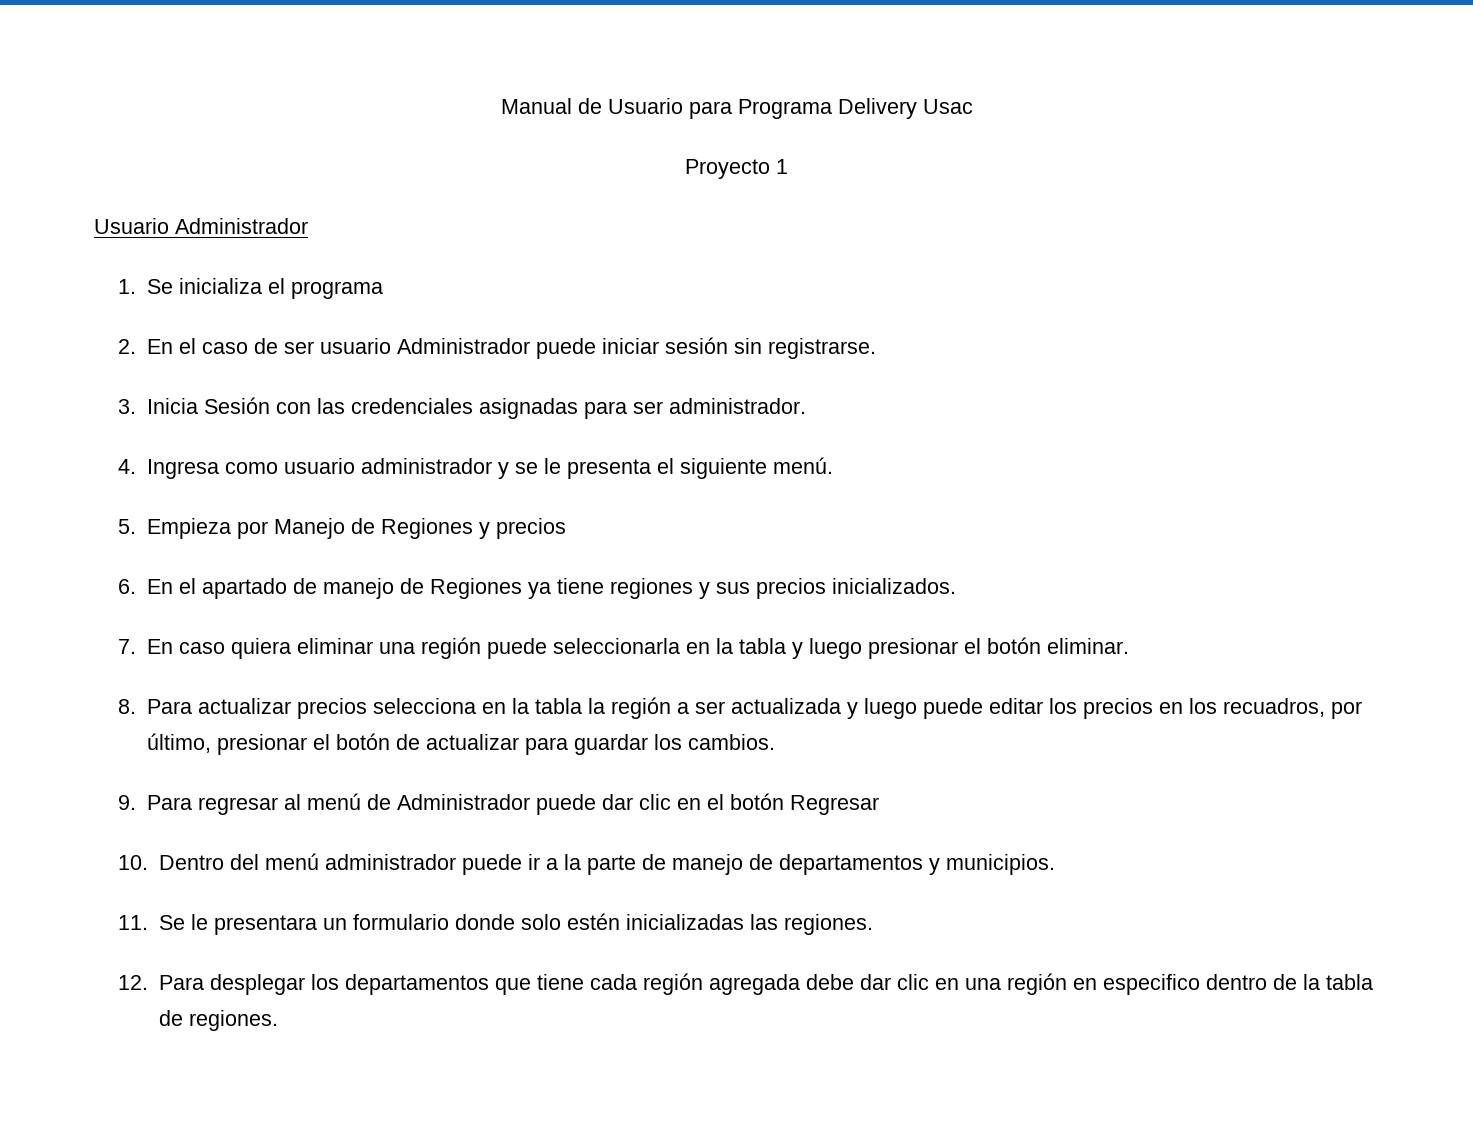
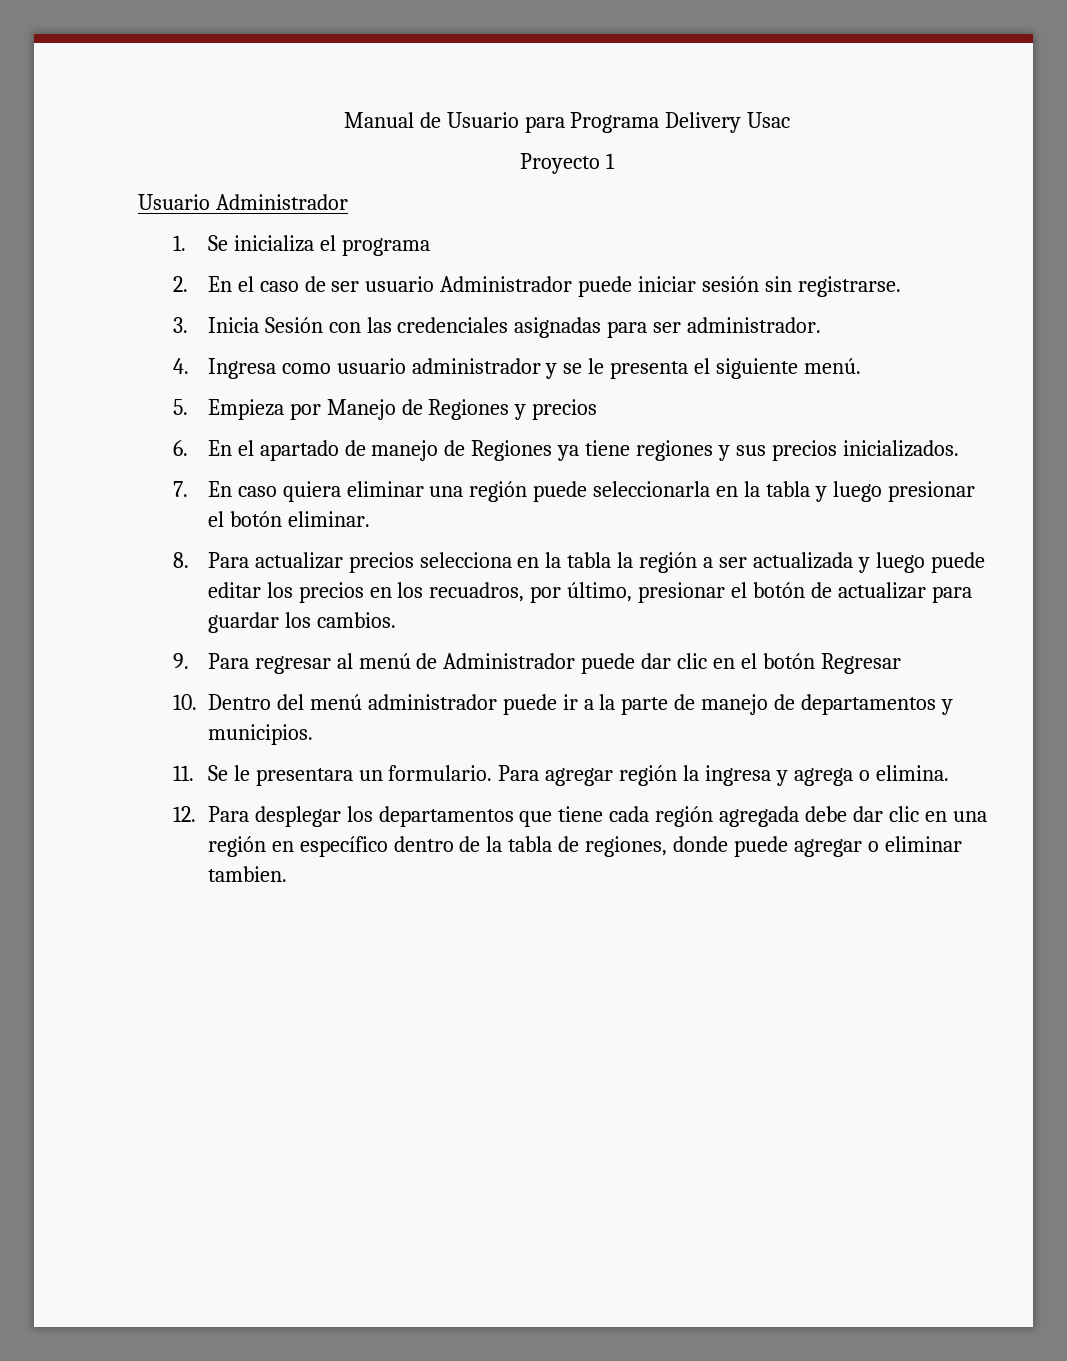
[353,913,874,935] formulario donde solo estén inicializadas las regiones. -> [388,765,949,786] formulario. Para agregar región la ingresa y agrega o elimina.
[1103,974,1201,995] especifico -> [299,836,388,857] específico
[189,1010,279,1031] regiones. -> [585,836,962,857] [207,866,287,882] regiones, donde puede agregar o eliminar tambien.

